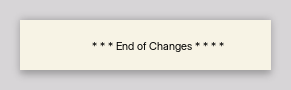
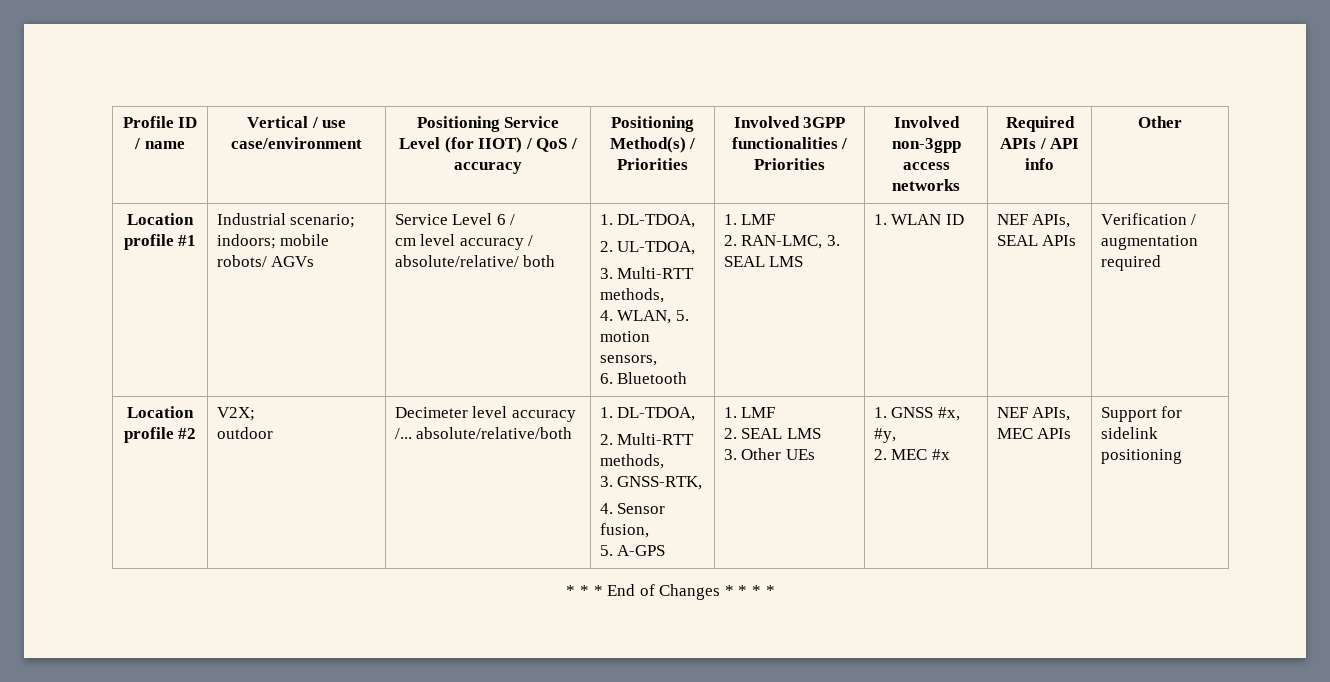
(92, 46) none -> [122,116,198,128] [134,138,185,149] [246,116,347,128] [231,137,362,149] [416,116,560,132] [399,137,577,153] [454,162,522,174] [611,116,694,132] [609,137,696,153] [617,158,688,170] [733,116,846,128] [731,137,848,149] [754,158,825,170] [893,116,960,128] [891,138,961,153] [902,162,950,170] [892,179,960,191] [1005,116,1075,132] [999,138,1080,149] [1025,158,1054,170] [1138,116,1182,128] [127,213,194,225] [123,234,197,250] [216,213,356,228] [216,234,330,249] [216,255,315,267] [394,213,516,225] [394,234,534,250] [394,255,556,267] [599,214,696,228] [599,241,696,255] [599,267,695,279] [599,288,664,303] [599,310,689,324] [599,331,650,342] [599,355,657,366] [599,372,688,384] [723,214,776,225] [723,235,840,249] [723,256,804,267] [873,214,964,225] [996,214,1071,228] [996,235,1077,246] [1100,213,1197,225] [1100,235,1198,250] [1100,255,1161,271] [127,406,194,418] [123,427,197,443] [216,407,255,421] [216,427,273,439] [394,406,576,422] [394,427,573,439] [599,407,696,421] [599,433,695,445] [599,454,664,469] [599,476,703,490] [599,503,666,514] [599,523,649,538] [599,545,666,556] [723,407,776,418] [723,428,821,439] [723,448,815,460] [873,407,960,421] [873,428,896,443] [873,449,950,460] [996,407,1071,421] [996,428,1072,439] [1100,406,1183,422] [1100,427,1158,439] [1100,449,1182,464] Profile ID / name | Vertical / use case/environment | Positioning Service Level (for IIOT) / QoS / accuracy | Positioning Method(s) / Priorities | Involved 3GPP functionalities / Priorities | Involved non-3gpp access networks | Required APIs / API info | Other // Location profile #1 | Industrial scenario; indoors; mobile robots/ AGVs | Service Level 6 / // cm level accuracy / absolute/relative/ both | 1. DL-TDOA, // 2. UL-TDOA, // 3. Multi-RTT methods, // 4. WLAN, 5. motion sensors, // 6. Bluetooth | 1. LMF // 2. RAN-LMC, 3. SEAL LMS | 1. WLAN ID | NEF APIs, SEAL APIs | Verification / augmentation required // Location profile #2 | V2X; // outdoor | Decimeter level accuracy /... absolute/relative/both | 1. DL-TDOA, // 2. Multi-RTT methods, // 3. GNSS-RTK, // 4. Sensor fusion, // 5. A-GPS | 1. LMF // 2. SEAL LMS // 3. Other UEs | 1. GNSS #x, #y, // 2. MEC #x | NEF APIs, MEC APIs | Support for sidelink positioning //

